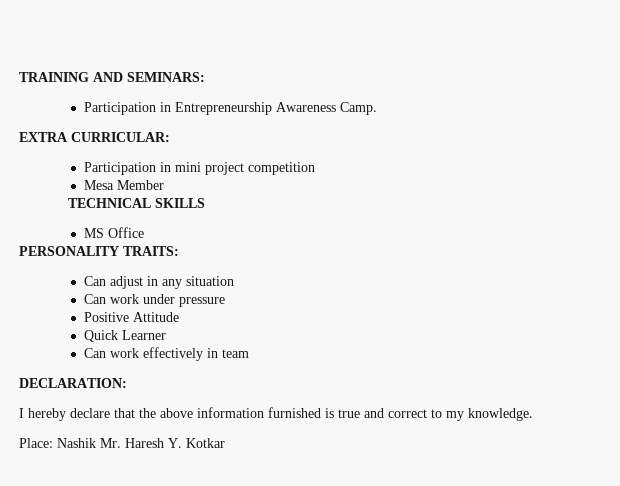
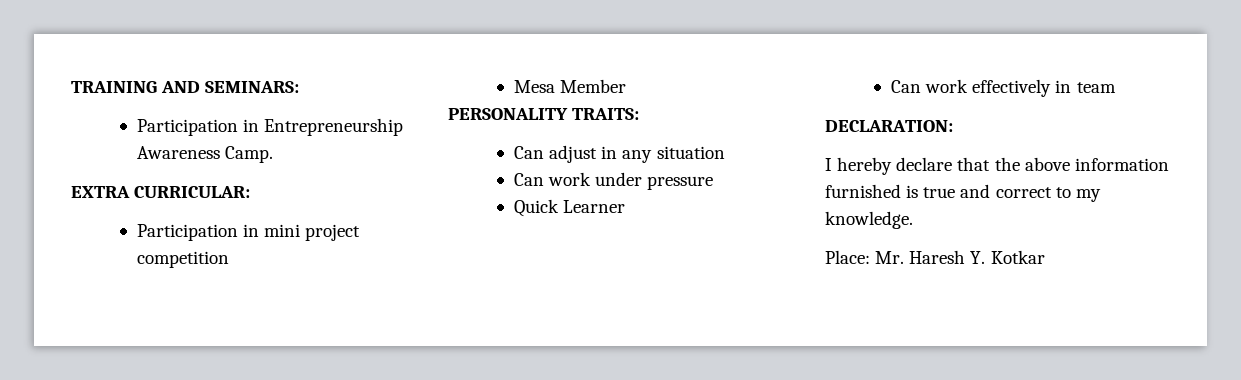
[68,198,206,208] [83,227,144,238] // TECHNICAL SKILLS // MS Office -> (627, 86) none
[83,312,179,322] // Positive Attitude -> (714, 183) none
[57,438,96,448] Nashik -> (870, 257) none

